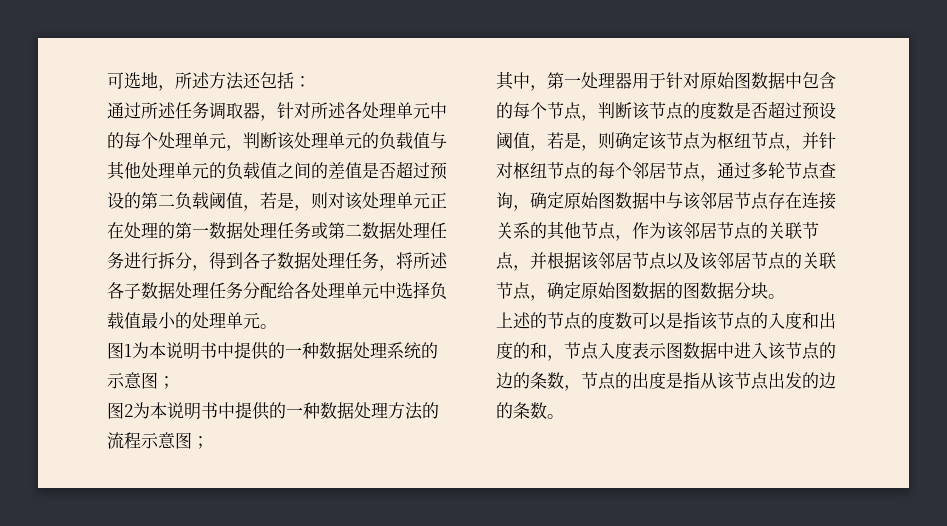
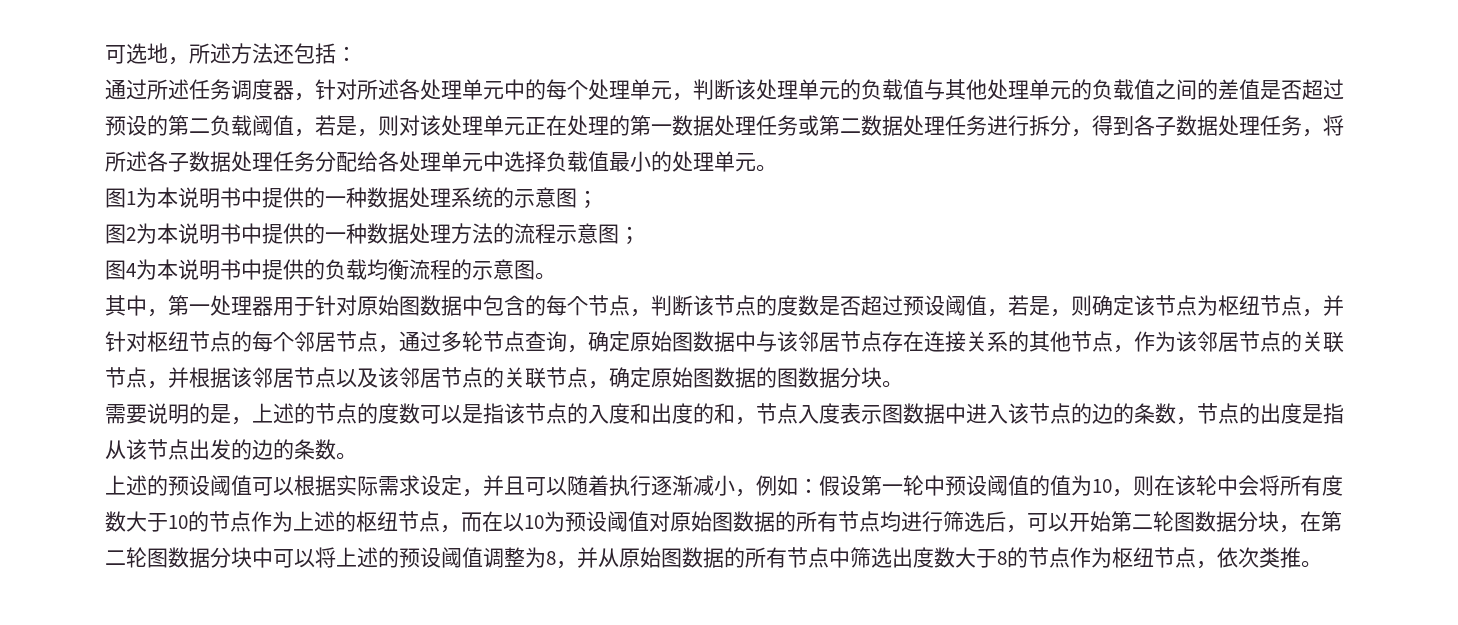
[226,102,243,119] 取 -> [252,79,273,100] 度
(209, 442) none -> [105,259,556,280] // 图4为本说明书中提供的负载均衡流程的示意图。
(785, 296) none -> [105,403,252,425] 需要说明的是，
(564, 416) none -> [105,475,1343,497] [105,511,1342,533] [105,547,1322,569] // 上述的预设阈值可以根据实际需求设定，并且可以随着执行逐渐减小，例如：假设第一轮中预设阈值的值为10，则在该轮中会将所有度数大于10的节点作为上述的枢纽节点，而在以10为预设阈值对原始图数据的所有节点均进行筛选后，可以开始第二轮图数据分块，在第二轮图数据分块中可以将上述的预设阈值调整为8，并从原始图数据的所有节点中筛选出度数大于8的节点作为枢纽节点，依次类推。

